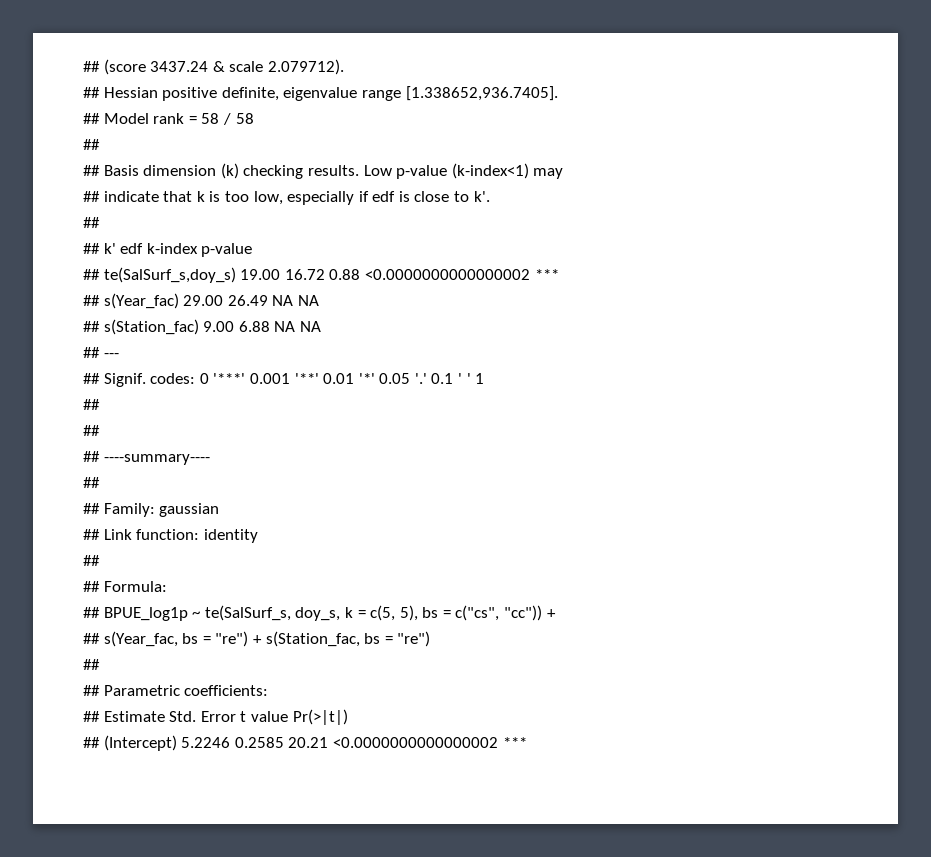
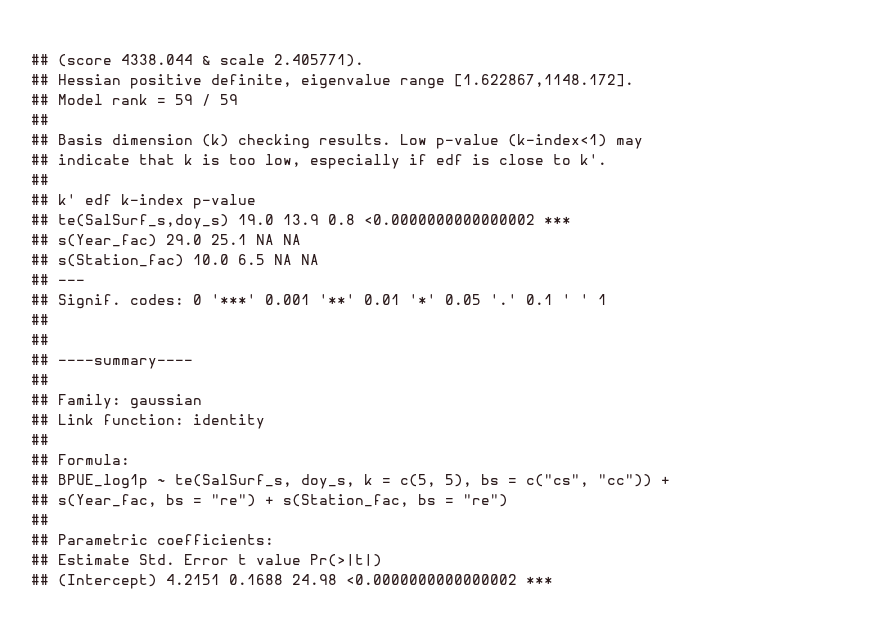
[150,61,209,72] 3437.24 -> [121,54,193,65] 4338.044
[267,59,344,75] 2.079712). -> [274,54,364,67] 2.405771).
[405,86,558,101] [1.338652,936.7405]. -> [454,74,634,87] [1.622867,1148.172].
[201,113,254,125] 58 / 58 -> [175,94,238,106] 59 / 59
[240,269,361,280] 19.00 16.72 0.88 -> [238,214,355,225] 19.0 13.9 0.8
[183,295,268,306] 29.00 26.49 -> [166,234,247,245] 29.0 25.1
[203,321,270,332] 9.00 6.88 -> [193,254,265,265] 10.0 6.5
[181,737,329,748] 5.2246 0.2585 20.21 -> [166,574,337,585] 4.2151 0.1688 24.98

